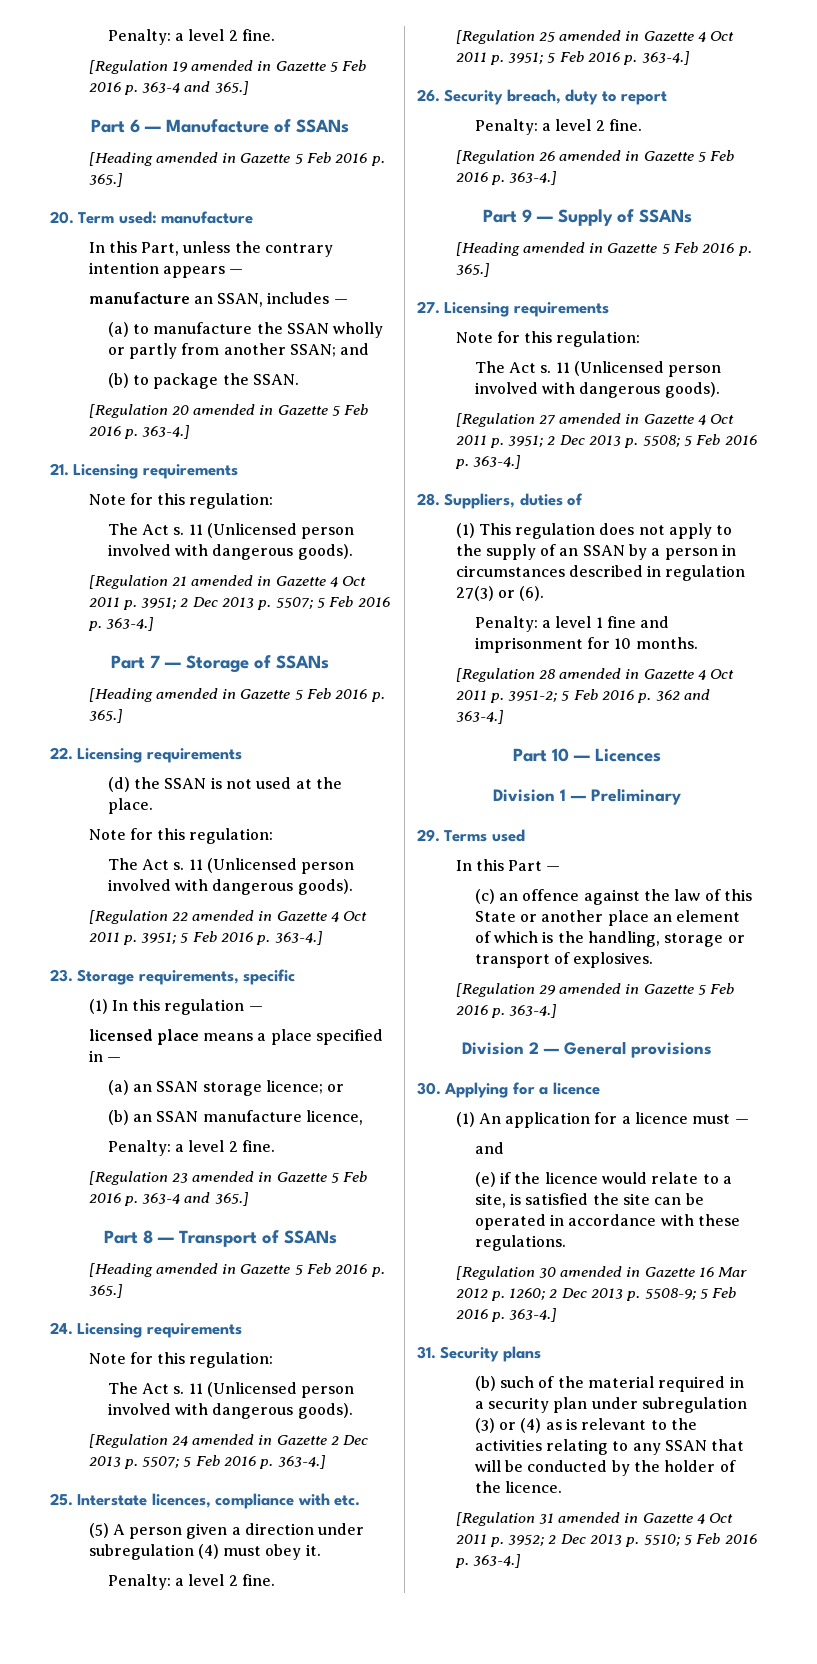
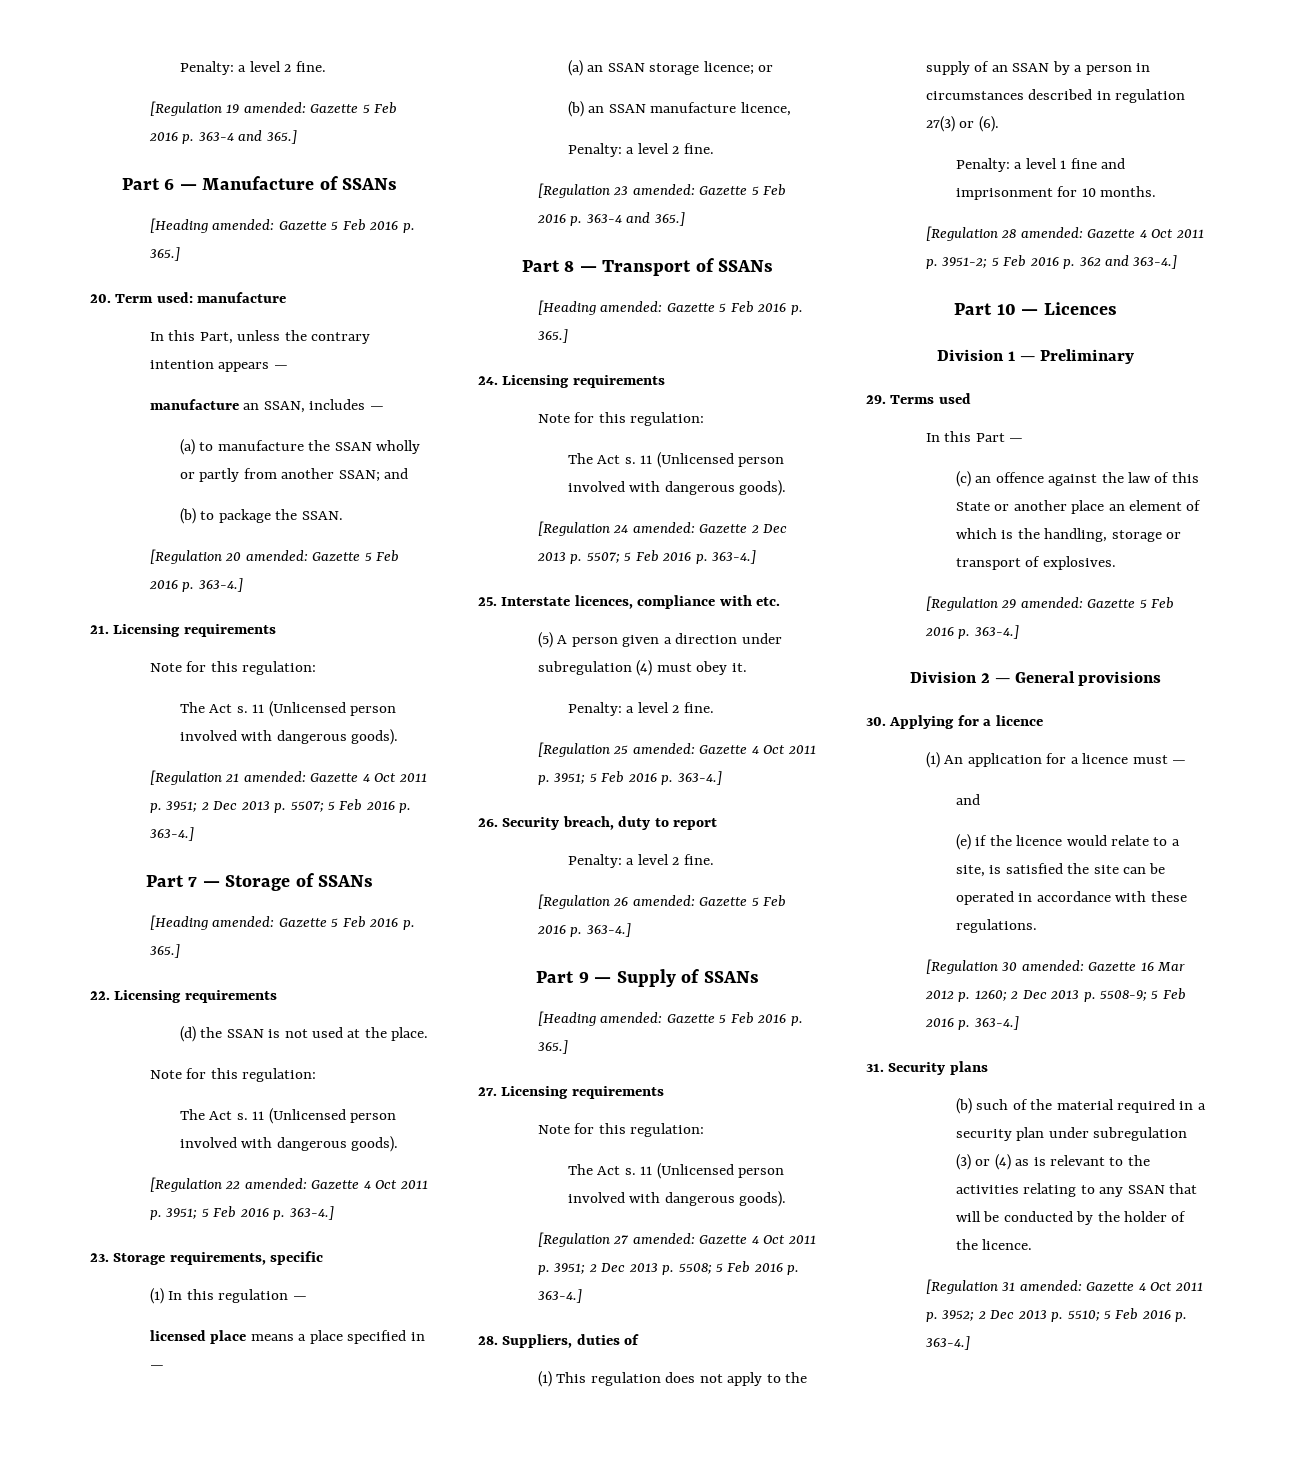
[191,60,272,71] amended in -> [243,102,306,113] amended:
[155,152,237,163] amended in -> [212,219,275,230] amended:
[193,404,274,415] amended in -> [245,550,308,561] amended:
[191,575,272,586] amended in -> [243,771,306,782] amended:
[155,688,237,699] amended in -> [212,916,275,927] amended:
[192,910,273,921] amended in -> [244,1178,307,1189] amended:
[192,1171,273,1182] amended in -> [632,184,695,195] amended:
[155,1263,237,1274] amended in -> [600,301,663,312] amended:
[192,1434,273,1445] amended in -> [632,522,695,533] amended:
[559,30,640,41] amended in -> [632,743,695,754] amended:
[559,150,640,161] amended in -> [632,895,695,906] amended:
[522,242,604,253] amended in -> [600,1012,663,1023] amended:
[559,413,640,424] amended in -> [632,1233,695,1244] amended:
[559,668,640,679] amended in -> [1020,227,1083,238] amended:
[559,983,640,994] amended in -> [1020,597,1083,608] amended:
[560,1266,641,1277] amended in -> [1021,960,1084,971] amended:
[558,1512,639,1523] amended in -> [1019,1280,1082,1291] amended:

